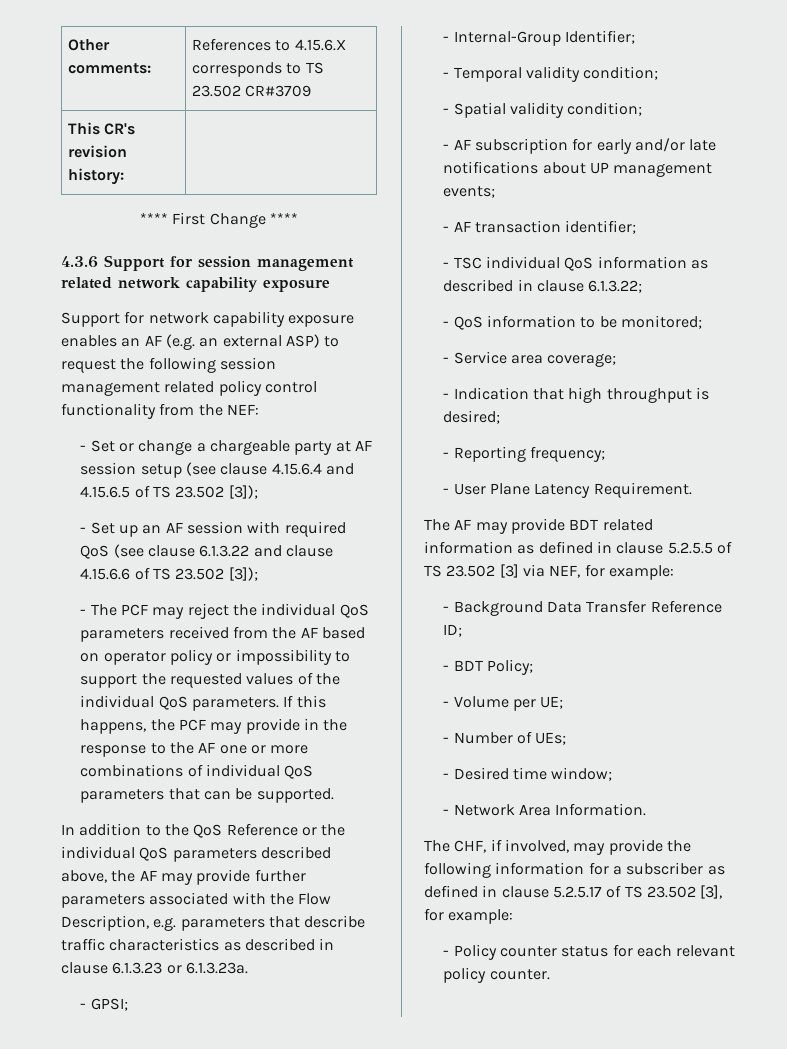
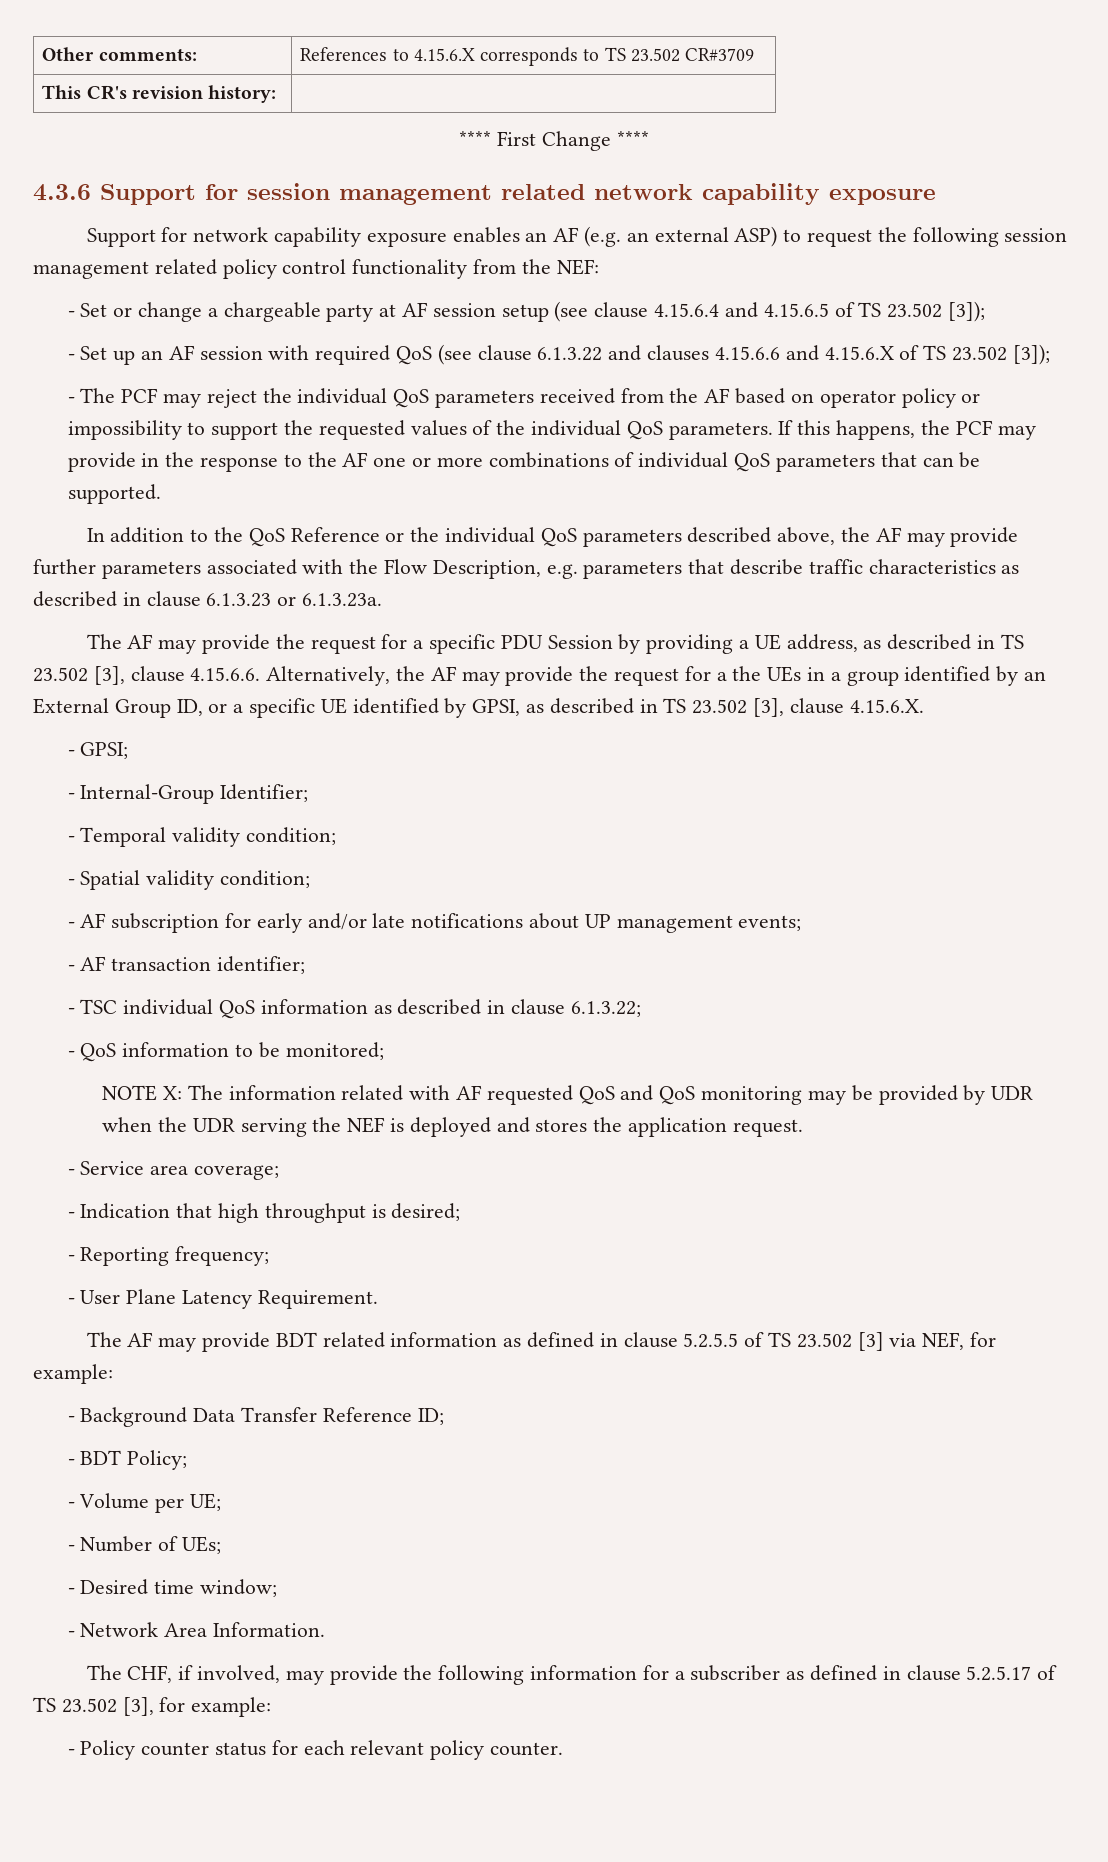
[286,545,334,557] [80,568,131,580] clause 4.15.6.6 -> [647,345,894,361] clauses 4.15.6.6 and 4.15.6.X
(248, 968) none -> [86,634,1024,654] [33,666,1047,686] [33,698,924,718] // The AF may provide the request for a specific PDU Session by providing a UE address, as described in TS 23.502 [3], clause 4.15.6.6. Alternatively, the AF may provide the request for a the UEs in a group identified by an External Group ID, or a specific UE identified by GPSI, as described in TS 23.502 [3], clause 4.15.6.X.
(703, 322) none -> [102,1085,1034,1105] [102,1117,803,1137] // NOTE X: The information related with AF requested QoS and QoS monitoring may be provided by UDR when the UDR serving the NEF is deployed and stores the application request.

